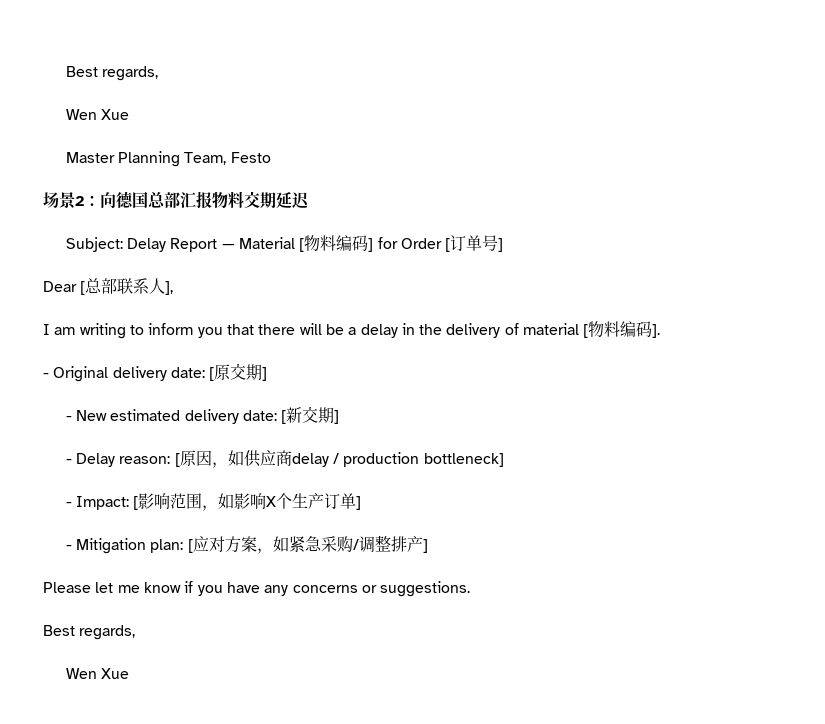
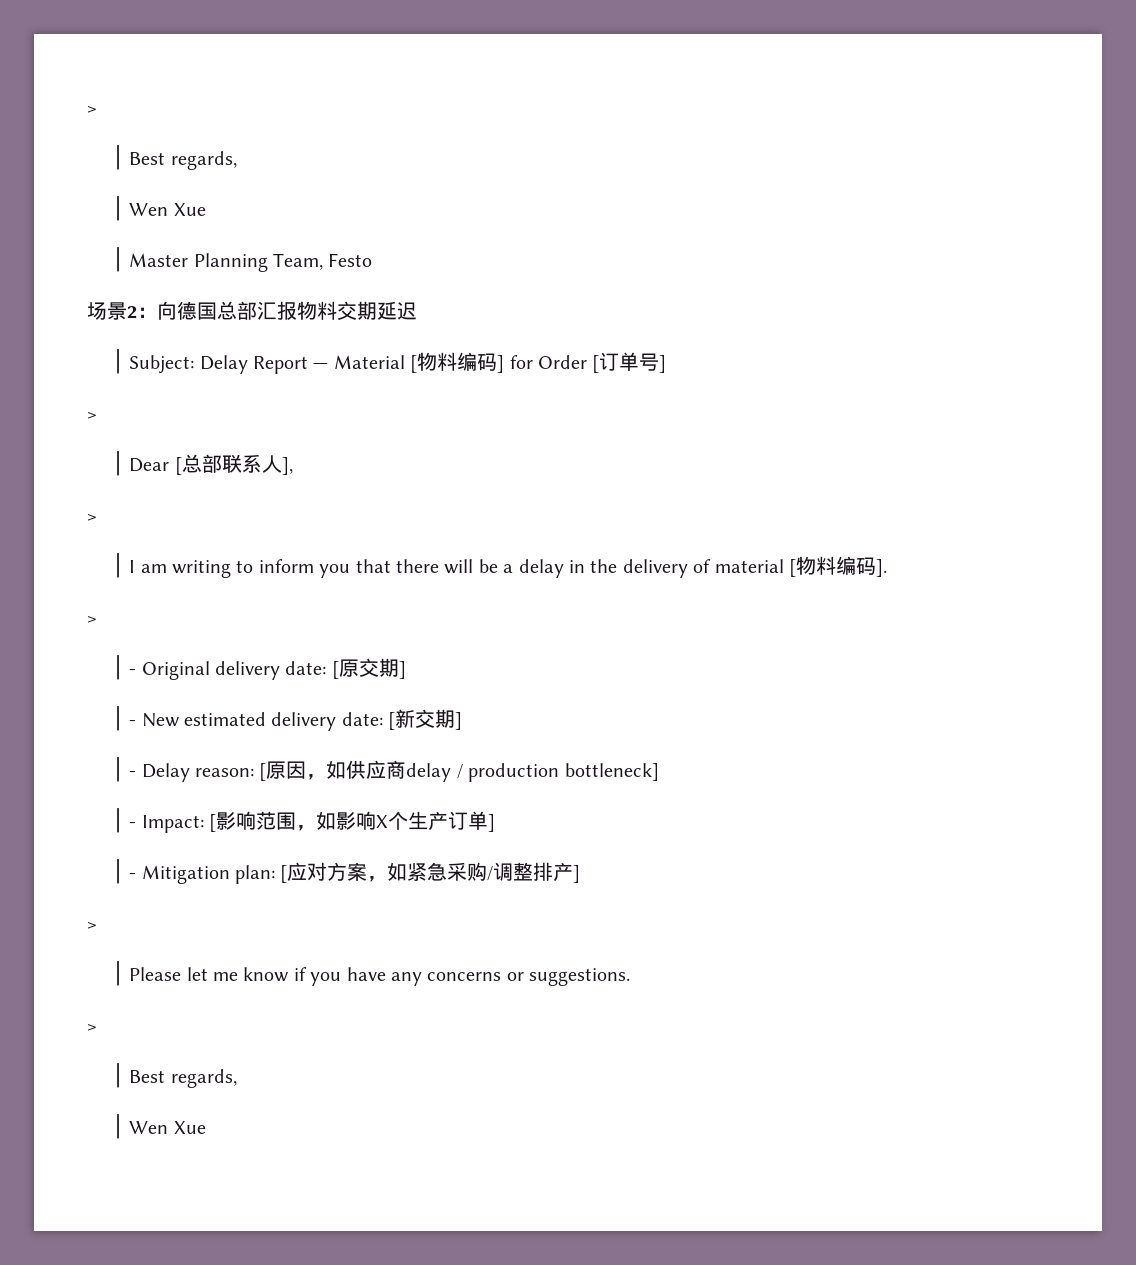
[65,66,158,81] Best regards, // -> [87,106,97,114] [111,145,237,170] [111,196,124,221] > // │ Best regards, // │
(129, 114) none -> [111,247,124,272] │
(309, 200) none -> [111,349,124,374] │
(504, 245) none -> [87,412,97,420] [111,451,124,476] > // │
(174, 288) none -> [87,514,97,522] [111,553,124,578] > // │
(661, 331) none -> [87,616,97,624] [111,655,124,680] > // │
(268, 374) none -> [111,706,124,731] │
(340, 417) none -> [111,757,124,782] │
(504, 460) none -> [111,808,124,833] │
(362, 503) none -> [111,859,124,884] │
(428, 546) none -> [87,922,97,930] [111,961,124,986] > // │
[43,625,136,640] Best regards, // -> [87,1024,97,1032] [111,1063,237,1088] [111,1114,124,1139] > // │ Best regards, // │

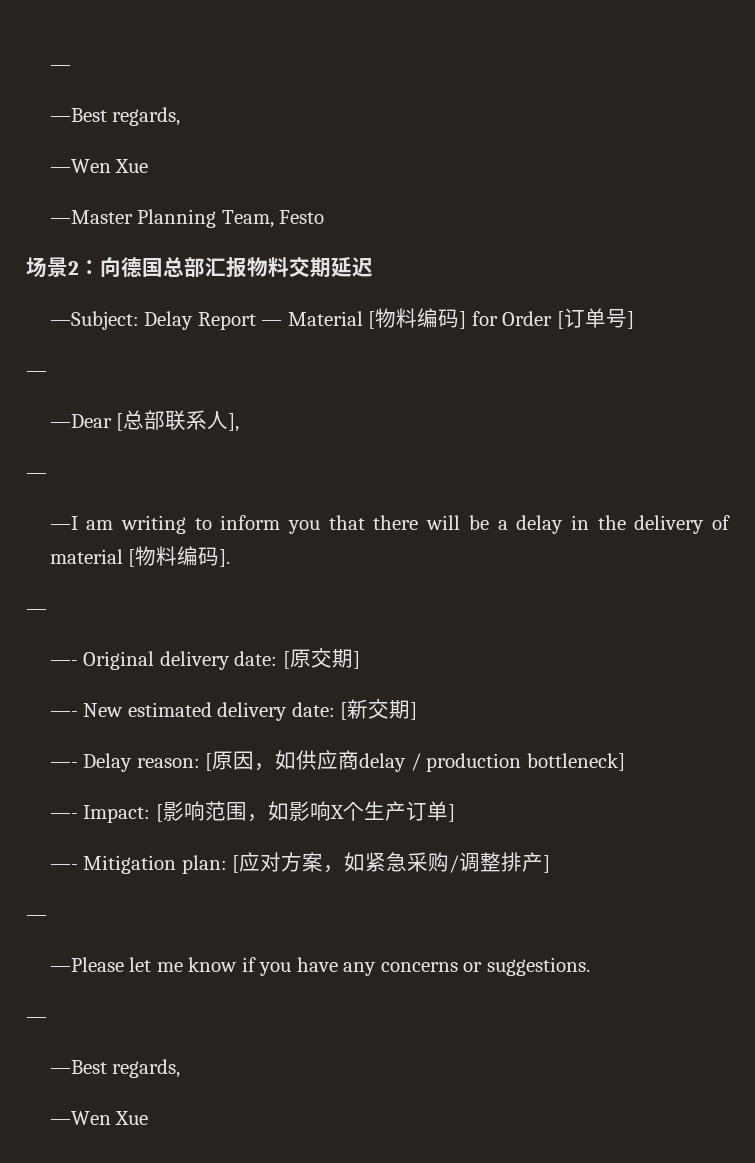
[87,106,97,114] [111,145,237,170] [111,196,169,221] > // │ Best regards, // │ Wen -> [49,65,71,71] [49,107,181,126] [49,159,111,173] — // —Best regards, // —Wen
[111,247,189,272] │ Master -> [49,210,133,224] —Master
[111,349,195,374] │ Subject: -> [49,311,139,330] —Subject:
[87,412,97,420] [111,451,170,476] > // │ Dear -> [26,371,47,377] [49,414,112,428] — // —Dear
[87,514,97,522] [111,553,136,578] > // │ I -> [26,473,47,479] [49,516,78,530] — // —I
[87,616,97,624] [111,655,137,680] > // │ - -> [26,609,47,615] [49,660,78,666] — // —-
[111,706,137,731] │ - -> [49,711,78,717] —-
[111,757,137,782] │ - -> [49,762,78,768] —-
[111,808,137,833] │ - -> [49,813,78,819] —-
[111,859,137,884] │ - -> [49,864,78,870] —-
[87,922,97,930] [111,961,182,986] > // │ Please -> [26,915,47,921] [49,957,124,972] — // —Please
[87,1024,97,1032] [111,1063,237,1088] [111,1114,169,1139] > // │ Best regards, // │ Wen -> [26,1017,47,1023] [49,1059,181,1078] [49,1111,111,1125] — // —Best regards, // —Wen

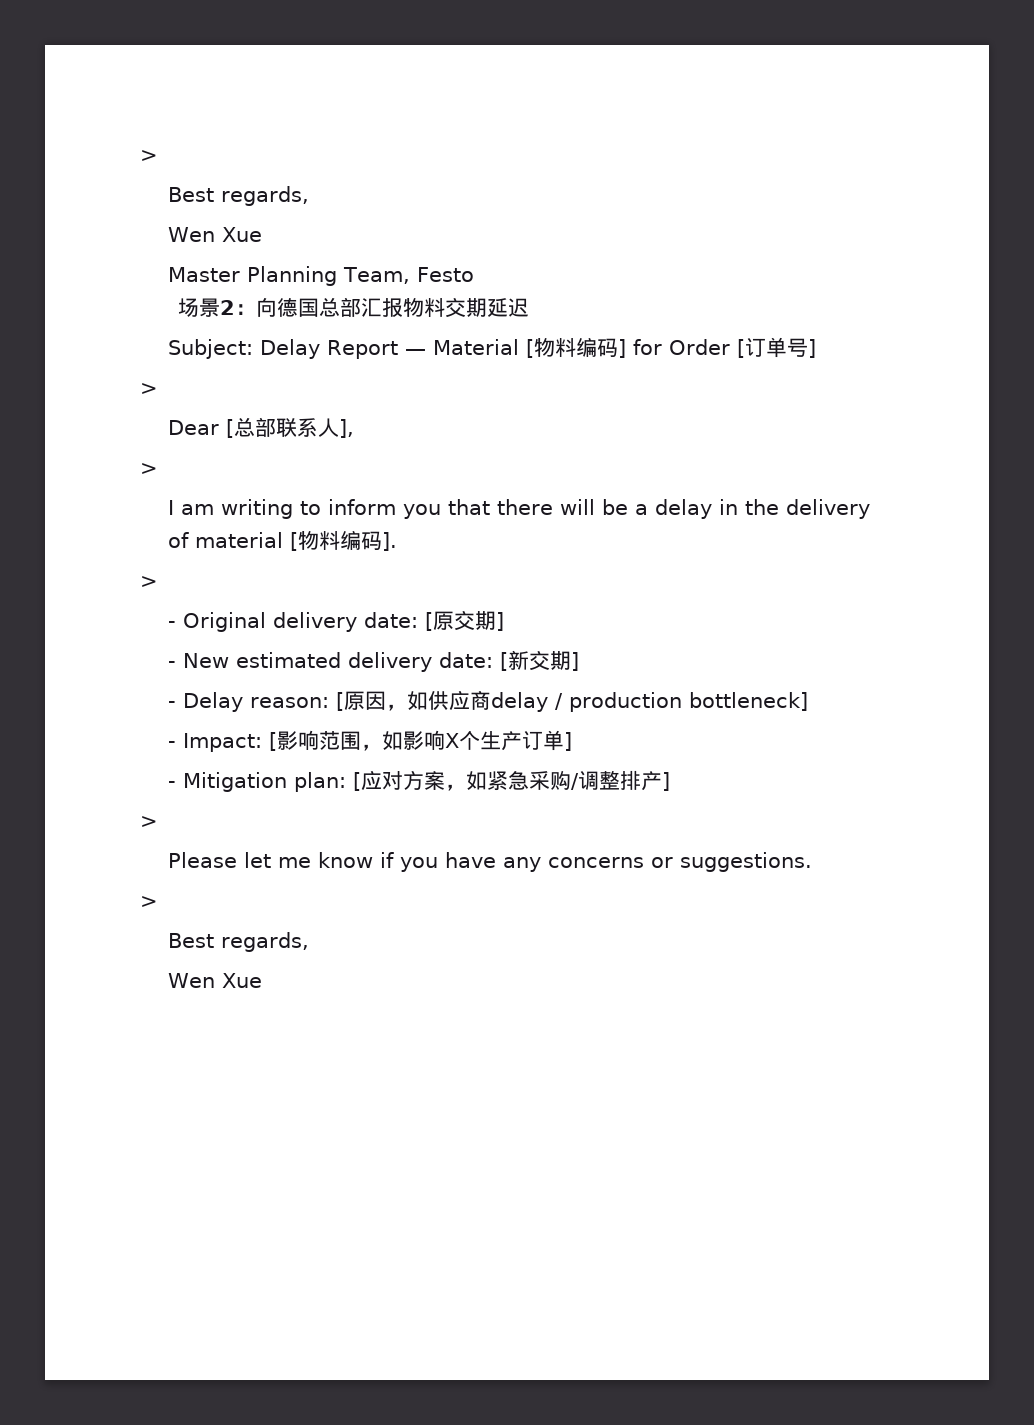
[49,65,71,71] [49,107,181,126] [49,159,111,173] — // —Best regards, // —Wen -> [140,150,158,162] [167,186,309,206] [167,227,215,242] > // Best regards, // Wen
[49,210,133,224] —Master -> [167,267,240,282] Master
[49,311,139,330] —Subject: -> [167,339,253,359] Subject:
[26,371,47,377] [49,414,112,428] — // —Dear -> [140,383,158,395] [167,420,219,435] > // Dear
[26,473,47,479] [49,516,78,530] — // —I -> [140,463,158,475] [167,500,174,515] > // I
[26,609,47,615] [49,660,78,666] — // —- -> [140,576,158,588] [167,621,176,628] > // -
[49,711,78,717] —- -> [167,661,176,668] -
[49,762,78,768] —- -> [167,701,176,708] -
[49,813,78,819] —- -> [167,741,176,748] -
[49,864,78,870] —- -> [167,781,176,788] -
[26,915,47,921] [49,957,124,972] — // —Please -> [140,816,158,828] [167,852,237,868] > // Please
[26,1017,47,1023] [49,1059,181,1078] [49,1111,111,1125] — // —Best regards, // —Wen -> [140,896,158,908] [167,932,309,952] [167,973,215,988] > // Best regards, // Wen

